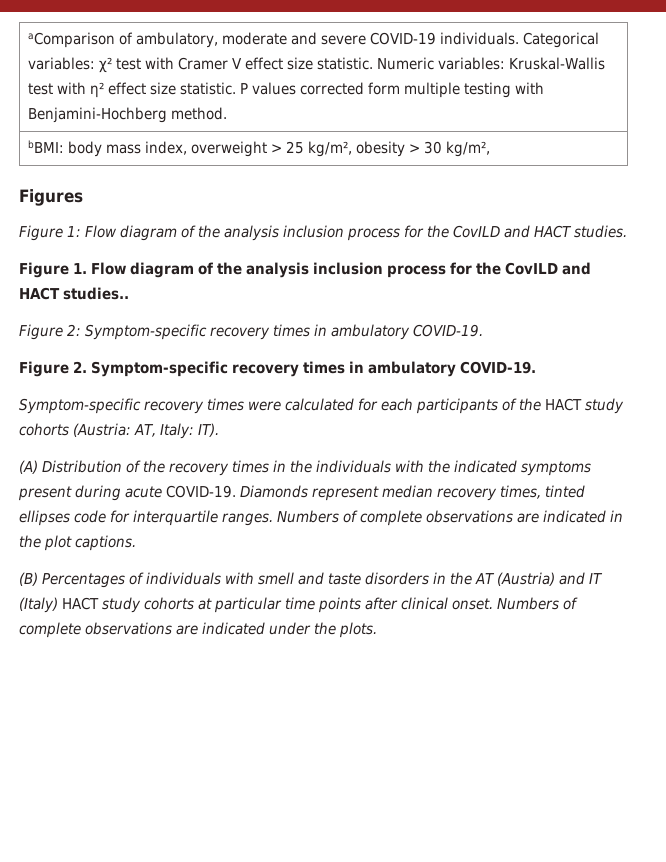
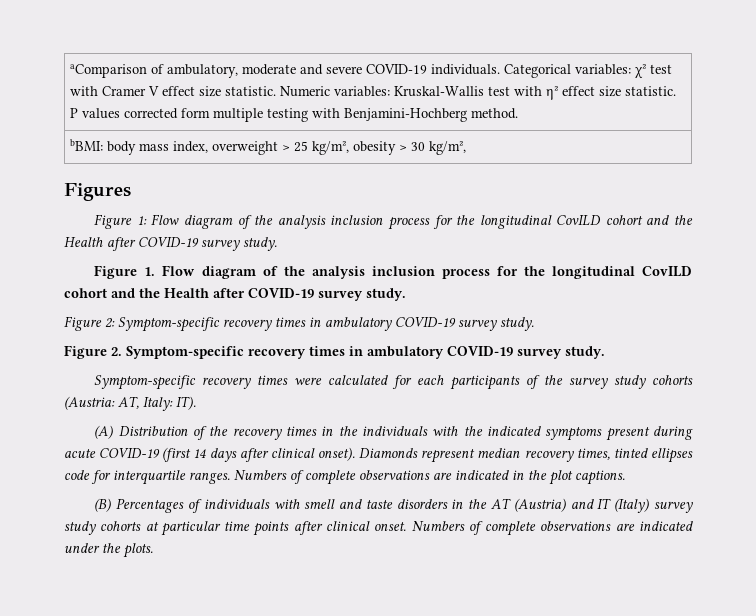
[453,225,627,238] CovILD and HACT studies. -> [479,215,693,229] [64,237,277,251] longitudinal CovILD cohort and the Health after COVID-19 survey study.
[505,262,591,275] [19,287,129,300] CovILD and HACT studies.. -> [551,266,693,279] [64,288,406,301] longitudinal CovILD cohort and the Health after COVID-19 survey study.
[413,324,483,337] COVID-19. -> [395,317,534,331] COVID-19 survey study.
[460,361,536,374] COVID-19. -> [447,346,605,359] COVID-19 survey study.
[545,398,582,411] HACT -> [569,377,609,389] survey
[166,485,236,498] COVID-19. -> [99,447,355,462] COVID-19 (first 14 days after clinical onset).
[62,597,99,610] HACT -> [654,501,693,513] survey

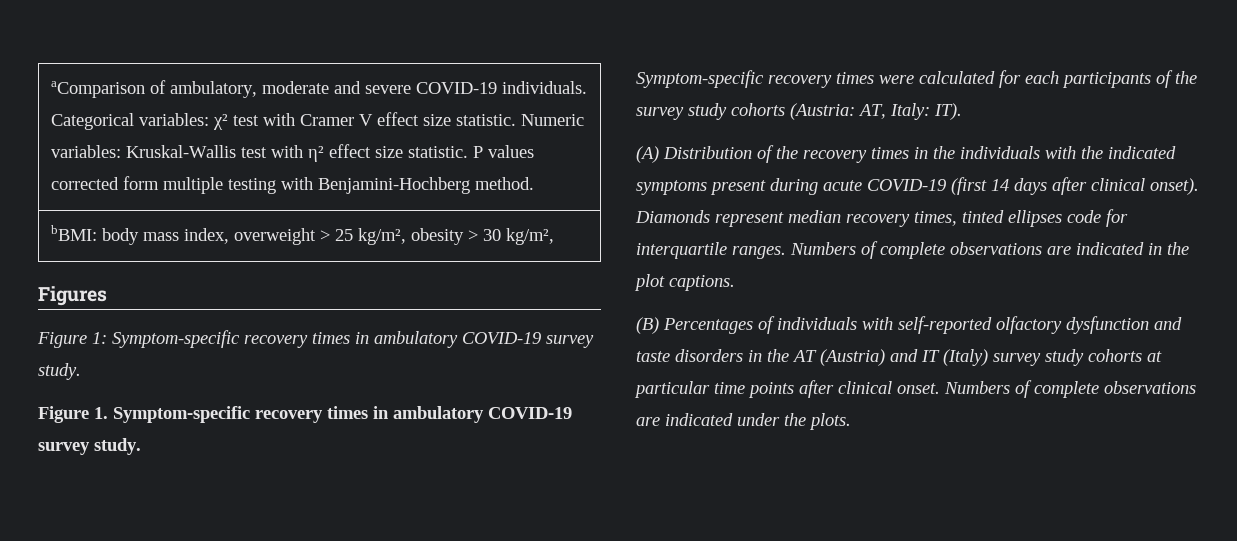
[151,214,693,230] [64,237,277,251] [94,265,693,279] [64,288,406,301] [64,316,115,331] Flow diagram of the analysis inclusion process for the longitudinal CovILD cohort and the Health after COVID-19 survey study. // Figure 1. Flow diagram of the analysis inclusion process for the longitudinal CovILD cohort and the Health after COVID-19 survey study. // Figure 2: -> (107, 338) none
[111,347,122,356] 2. -> [94,407,108,419] 1.
[304,499,336,509] smell -> [898,316,1149,334] self-reported olfactory dysfunction

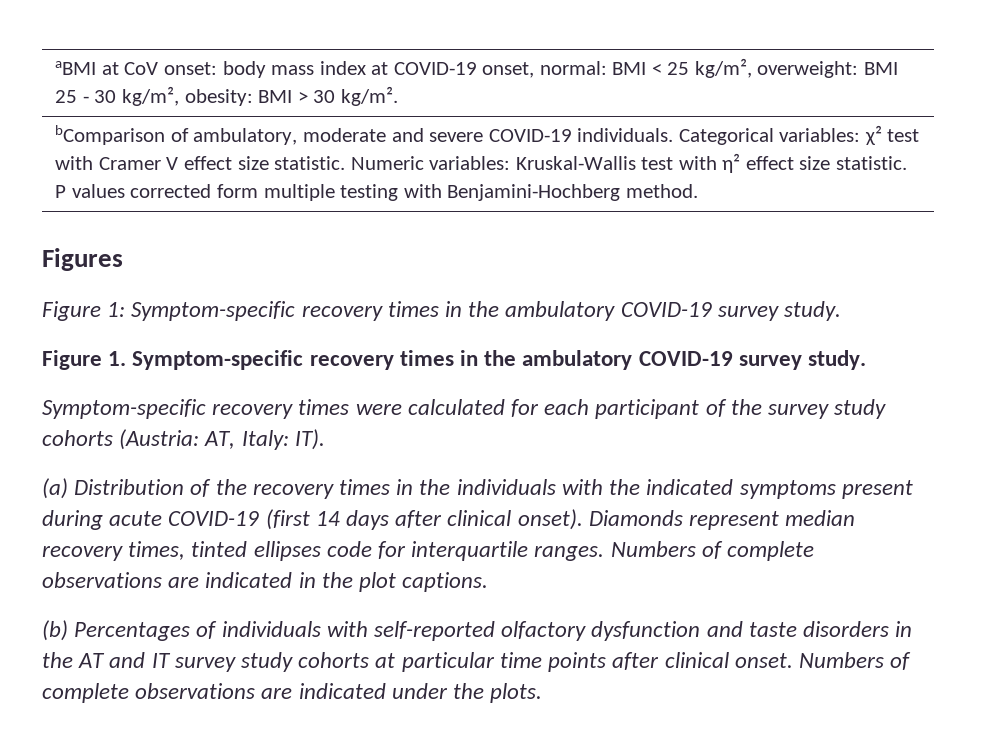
[51,81,146,98] aComparison -> [55,58,898,78] [55,86,398,106] [55,125,166,145] aBMI at CoV onset: body mass index at COVID-19 onset, normal: BMI < 25 kg/m², overweight: BMI 25 - 30 kg/m², obesity: BMI > 30 kg/m². // bComparison
[51,225,555,245] // bBMI: body mass index, overweight > 25 kg/m², obesity > 30 kg/m², -> (698, 191) none
(369, 338) none -> [468,301,500,317] the
(389, 412) none -> [484,350,517,366] the
[1062,72,1151,88] participants -> [595,399,700,419] participant
[636,146,659,163] (A) -> [42,478,68,499] (a)
[636,317,659,334] (B) -> [42,620,68,641] (b)
[820,349,885,366] (Austria) -> (106, 660) none
[943,349,988,366] (Italy) -> (171, 660) none

